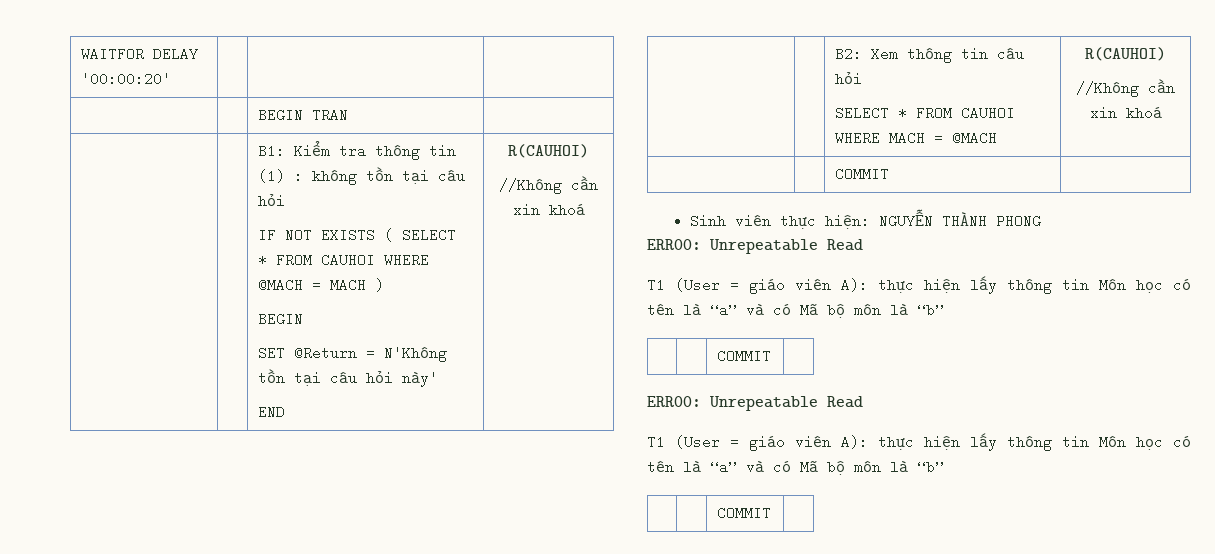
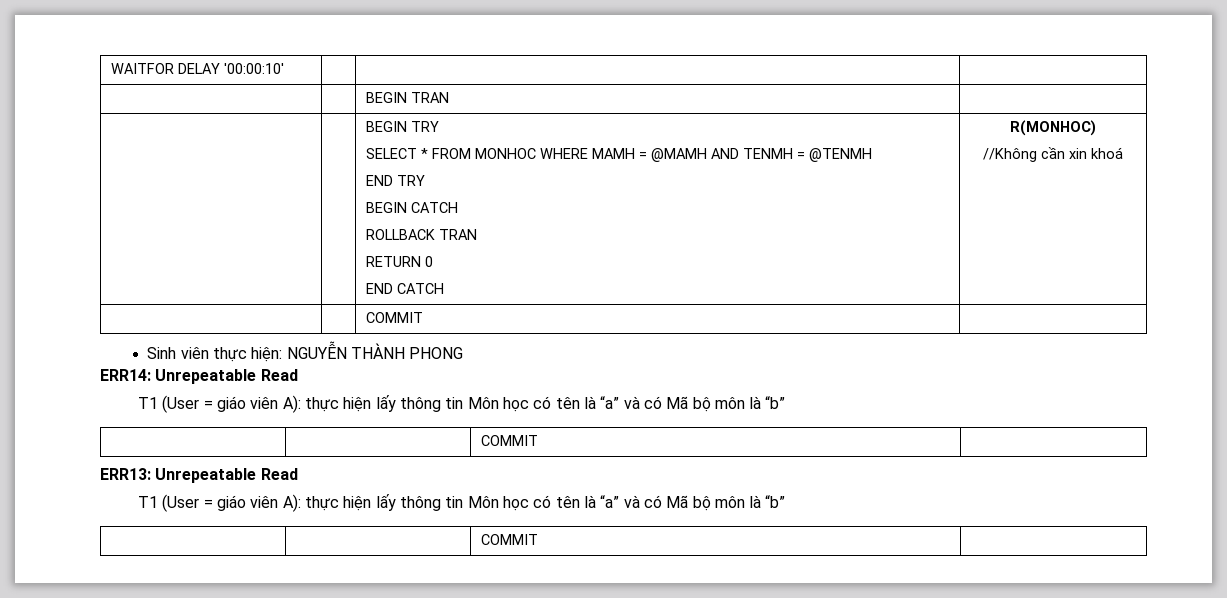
[80,72,171,86] '00:00:20' -> [224,63,285,74] '00:00:10'
[257,141,456,160] [257,167,465,185] [257,194,285,206] [257,228,456,242] [257,253,429,267] [257,278,384,292] [257,312,303,326] [257,346,447,362] [257,369,438,387] [257,405,285,419] [508,144,589,158] [499,176,598,194] [512,204,585,215] [834,47,1024,63] [834,72,862,84] [834,106,1015,120] [834,131,997,145] [1085,47,1166,61] B1: Kiểm tra thông tin (1) : không tồn tại câu hỏi // IF NOT EXISTS ( SELECT * FROM CAUHOI WHERE @MACH = MACH ) // BEGIN // SET @Return = N'Không tồn tại câu hỏi này' // END | R(CAUHOI) // //Không cần xin khoá // | | B2: Xem thông tin câu hỏi // SELECT * FROM CAUHOI WHERE MACH = @MACH | R(CAUHOI) -> [366,121,440,132] [366,148,873,162] [366,175,426,186] [366,202,459,213] [366,229,478,240] [366,256,434,267] [366,283,445,294] [1010,120,1096,136] BEGIN TRY // SELECT * FROM MONHOC WHERE MAMH = @MAMH AND TENMH = @TENMH // END TRY // BEGIN CATCH // ROLLBACK TRAN // RETURN 0 // END CATCH | R(MONHOC)
[647,239,701,250] ERR00: -> [100,369,151,381] ERR14:
[647,396,701,407] ERR00: -> [100,468,151,480] ERR13:

